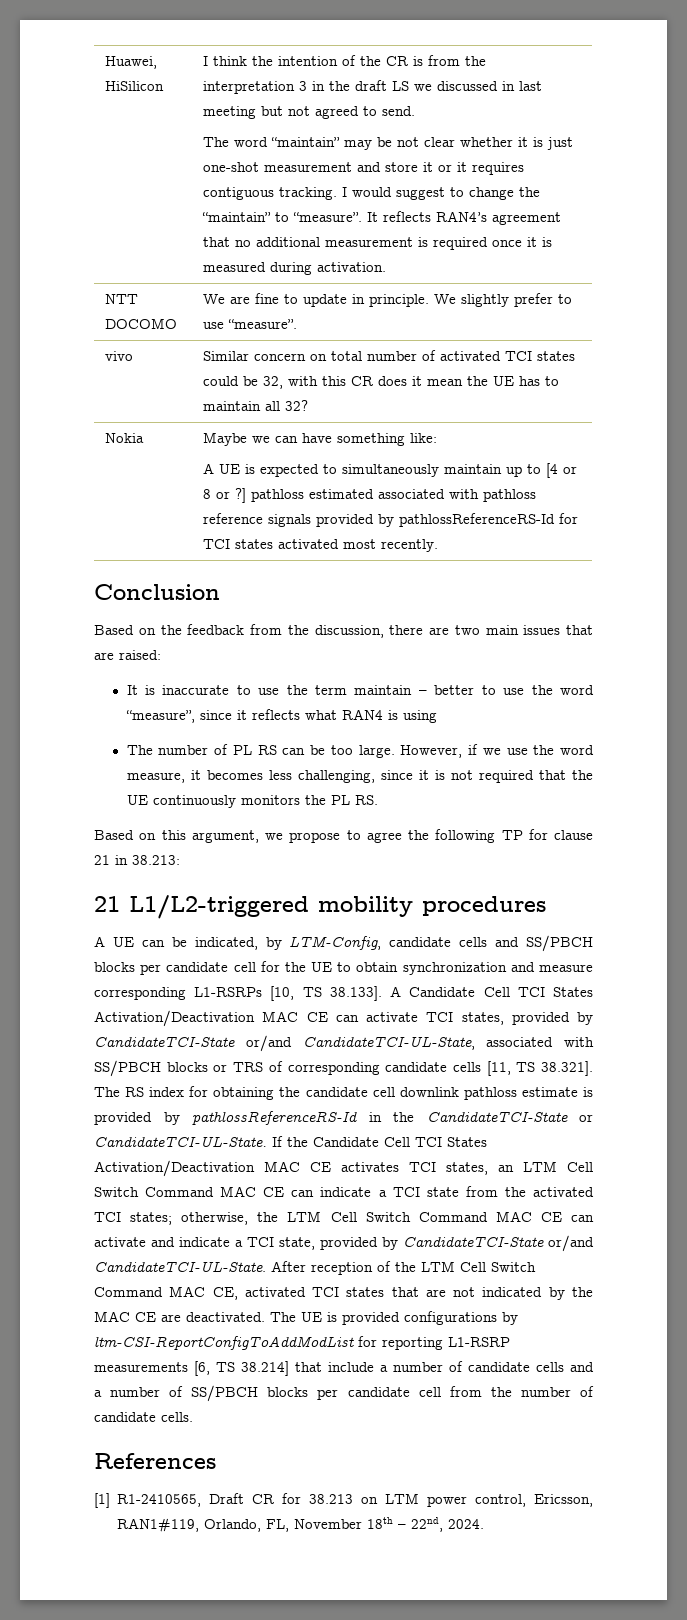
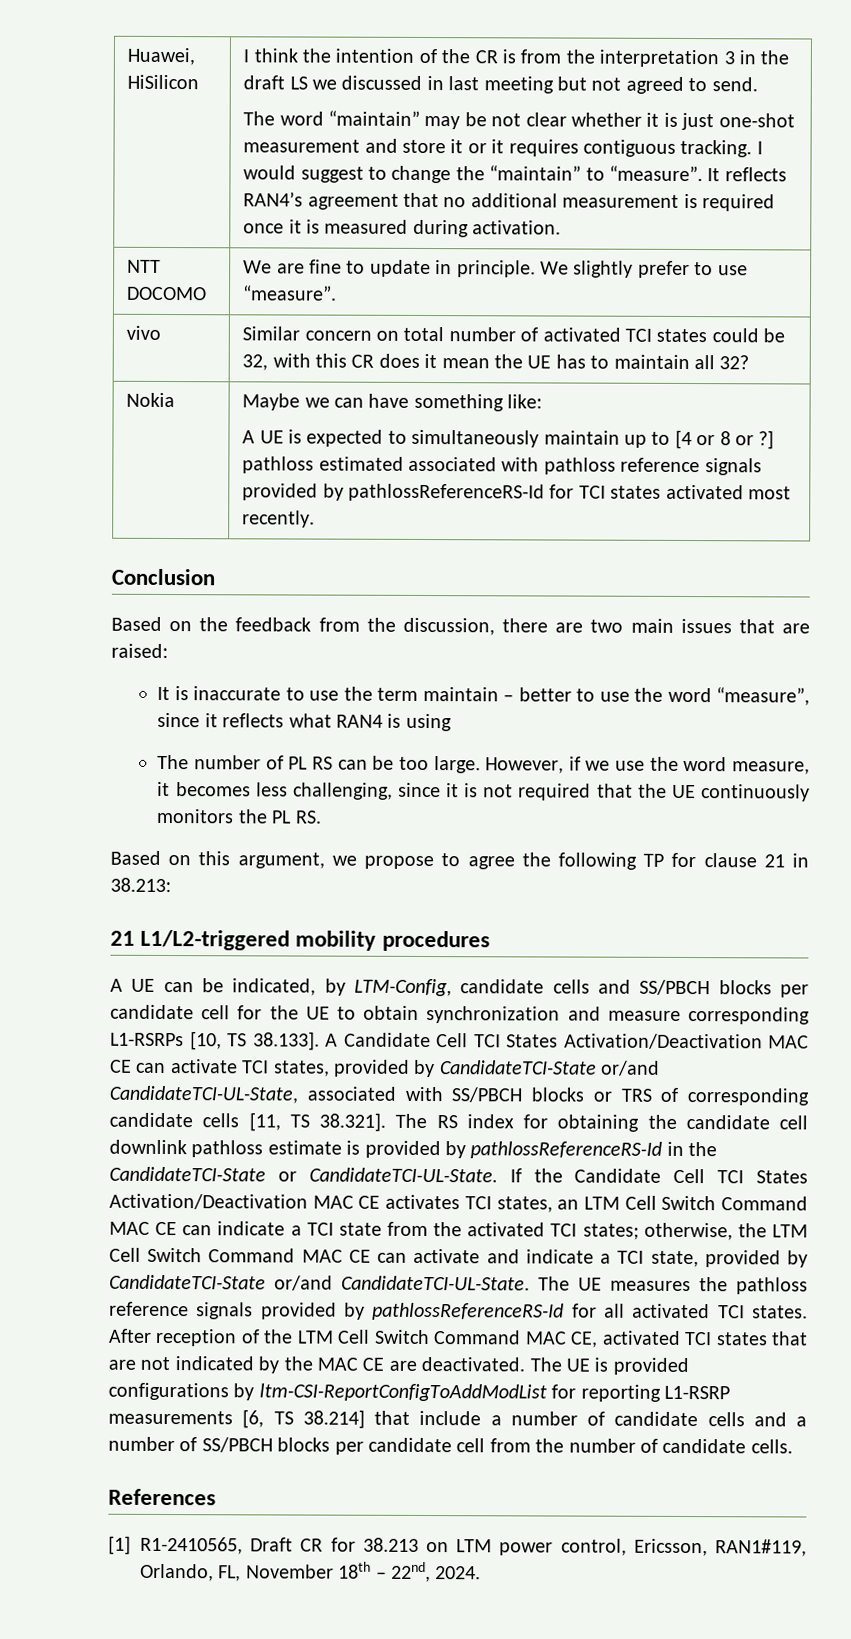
(266, 1266) none -> [538,1276,808,1295] [109,1301,809,1321] The UE measures the pathloss reference signals provided by pathlossReferenceRS-Id for all activated TCI states.

